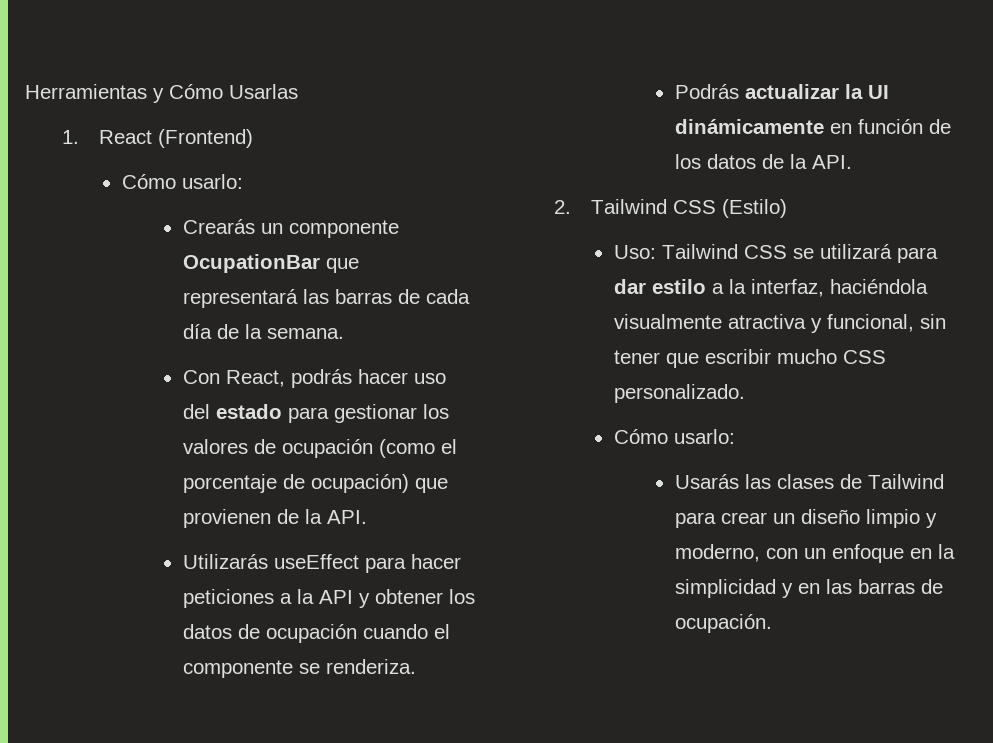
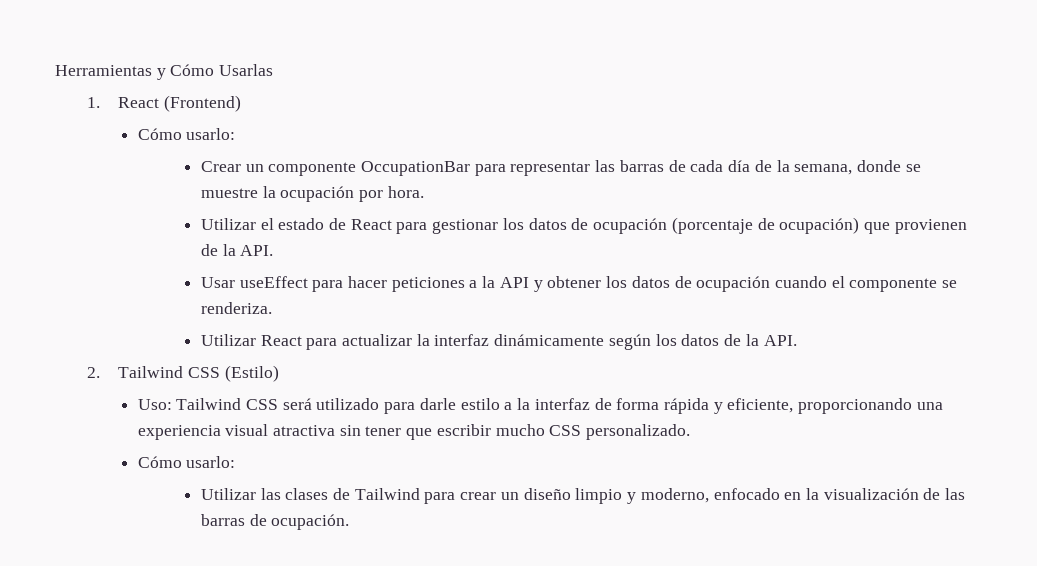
[182,219,255,234] Crearás -> [200,161,241,172] Crear
[182,254,359,273] [182,289,298,308] OcupationBar que representará -> [361,161,591,176] OccupationBar para representar
[266,328,344,339] [182,369,446,388] [182,404,282,419] semana. // Con React, podrás hacer uso del estado -> [794,160,921,175] [200,186,424,202] [200,218,392,230] semana, donde se muestre la ocupación por hora. // Utilizar el estado de React
[182,439,457,458] [182,474,277,493] valores de ocupación (como el porcentaje -> [528,217,753,234] datos de ocupación (porcentaje
[182,554,268,569] Utilizarás -> [200,277,235,288] Usar
[674,84,889,99] [674,119,951,134] Podrás actualizar la UI dinámicamente en función de -> [200,334,651,350] Utilizar React para actualizar la interfaz dinámicamente según
[792,244,938,263] [613,279,928,297] [613,314,914,333] se utilizará para dar estilo a la interfaz, haciéndola visualmente atractiva y funcional, -> [282,398,943,414] [137,424,335,440] será utilizado para darle estilo a la interfaz de forma rápida y eficiente, proporcionando una experiencia visual atractiva
[674,474,739,489] Usarás -> [200,488,256,500] Utilizar
[765,544,955,563] [674,579,820,598] con un enfoque en la simplicidad y en -> [713,488,941,500] enfocado en la visualización de

